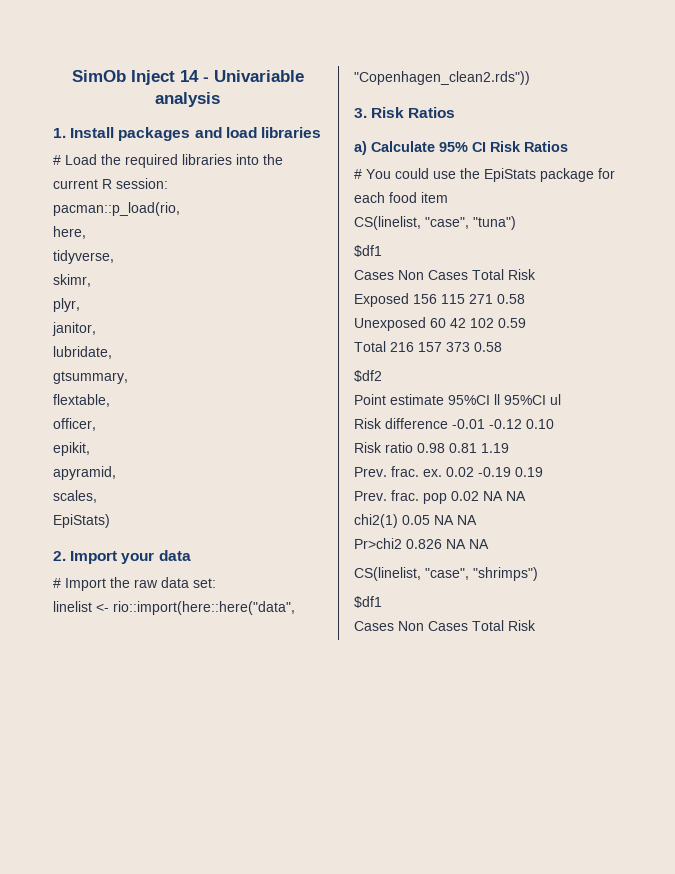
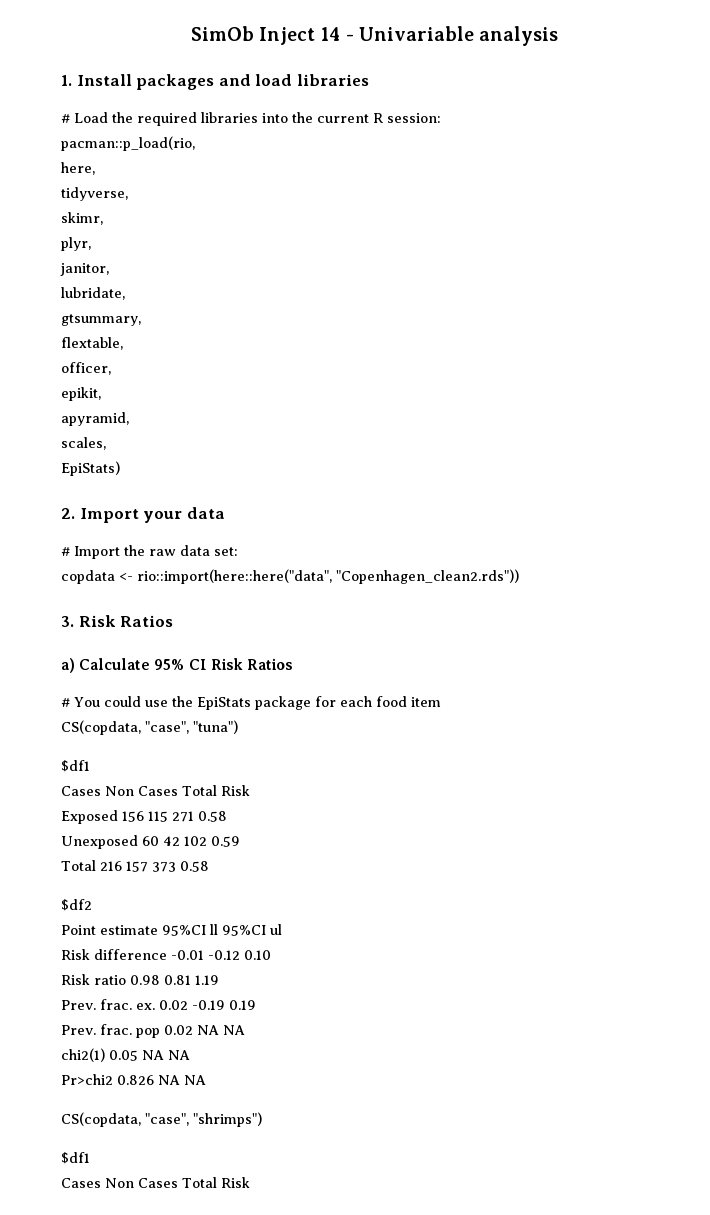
[53,601,92,612] linelist -> [61,570,115,584] copdata
[354,216,421,230] CS(linelist, -> [61,720,141,735] CS(copdata,
[354,567,421,581] CS(linelist, -> [61,1112,141,1127] CS(copdata,

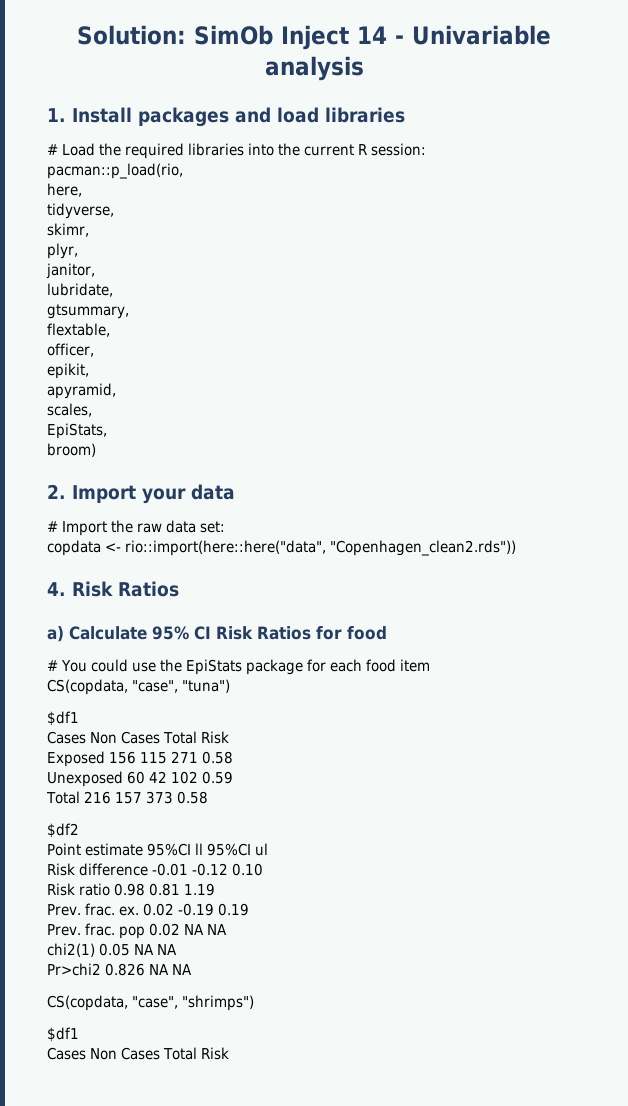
(190, 33) none -> [77,25,186,45] Solution:
[61,461,120,476] EpiStats) -> [47,423,107,439] [47,443,96,457] EpiStats, // broom)
[61,616,74,627] 3. -> [47,582,66,596] 4.
(293, 664) none -> [316,626,387,640] for food

